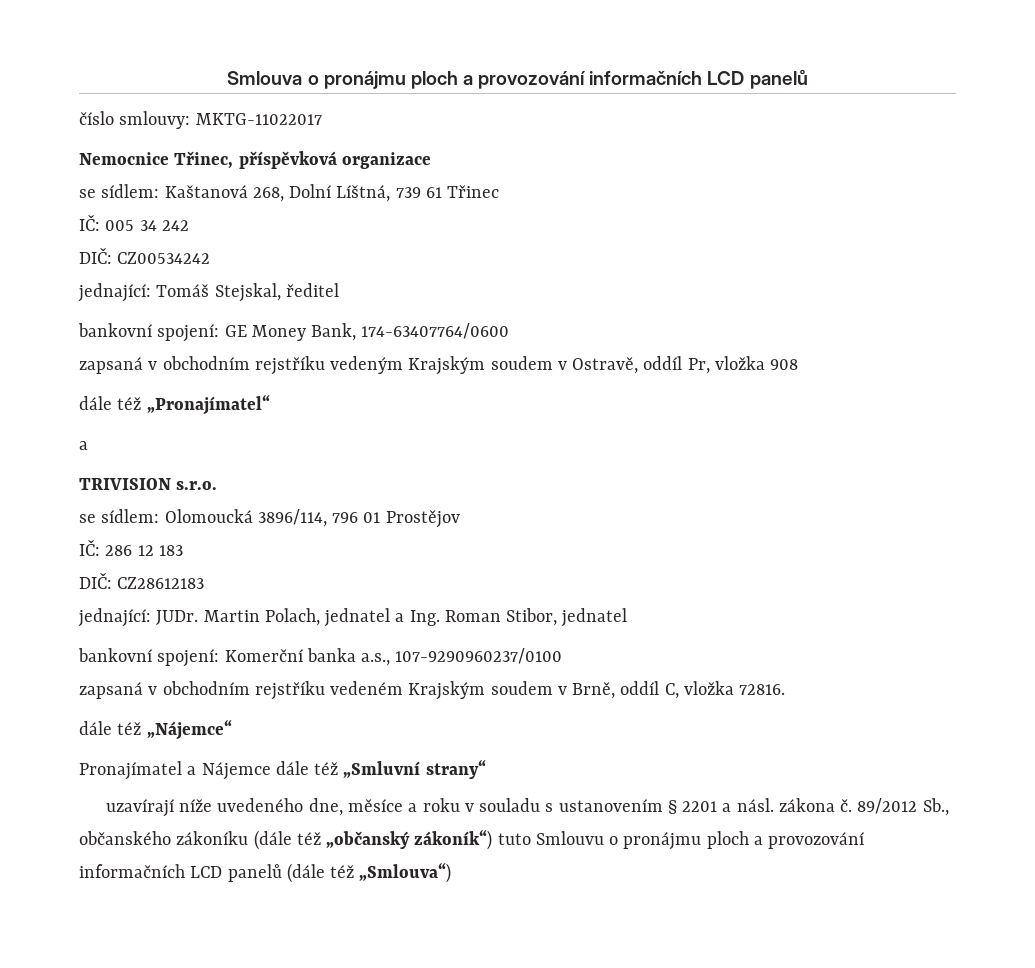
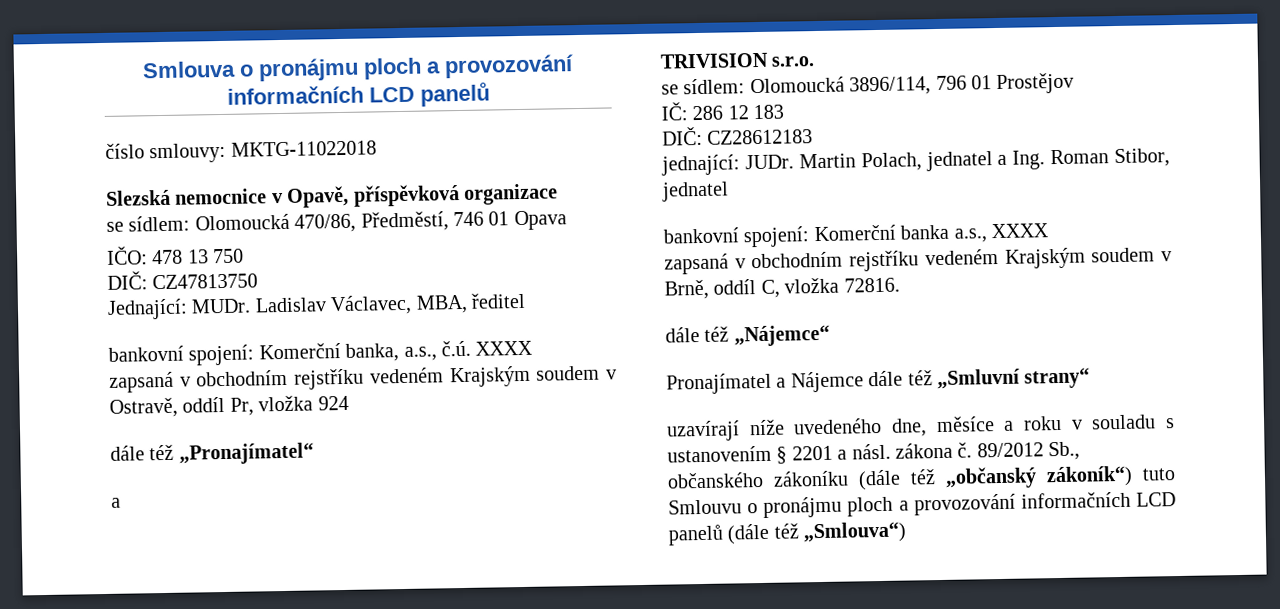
[195,113,322,125] [79,151,234,169] MKTG-11022017 // Nemocnice Třinec, -> [230,140,377,157] [106,185,350,208] MKTG-11022018 // Slezská nemocnice v Opavě,
[164,184,500,202] [79,215,189,231] [79,248,211,264] [78,283,339,302] [78,323,510,342] [79,356,404,375] Kaštanová 268, Dolní Líštná, 739 61 Třinec // IČ: 005 34 242 // DIČ: CZ00534242 // jednající: Tomáš Stejskal, ředitel // bankovní spojení: GE Money Bank, 174-63407764/0600 // zapsaná v obchodním rejstříku vedeným -> [194,210,567,233] [106,246,245,265] [107,271,259,290] [107,292,526,320] [108,340,534,366] [109,367,444,393] Olomoucká 470/86, Předměstí, 746 01 Opava // IČO: 478 13 750 // DIČ: CZ47813750 // Jednající: MUDr. Ladislav Václavec, MBA, ředitel // bankovní spojení: Komerční banka, a.s., č.ú. XXXX // zapsaná v obchodním rejstříku vedeném
[770,359,799,370] 908 -> [317,395,349,411] 924
[395,648,563,664] 107-9290960237/0100 -> [991,223,1049,239] XXXX

